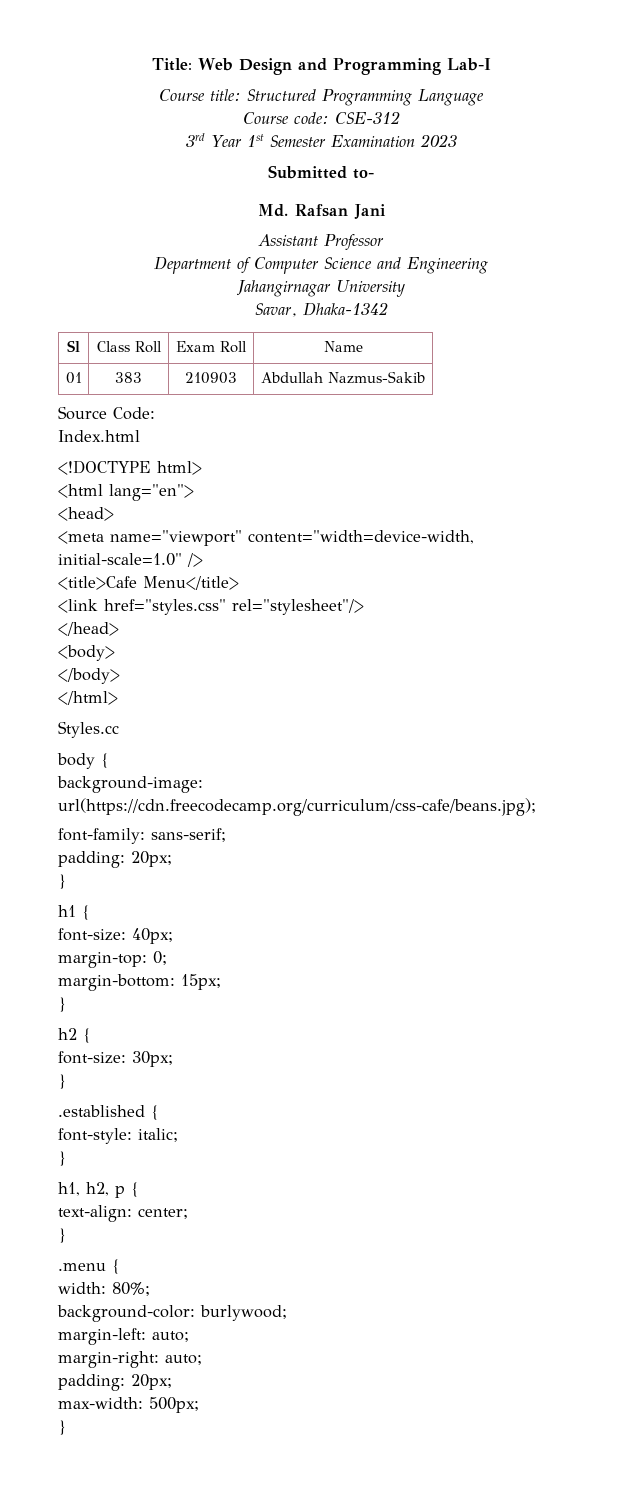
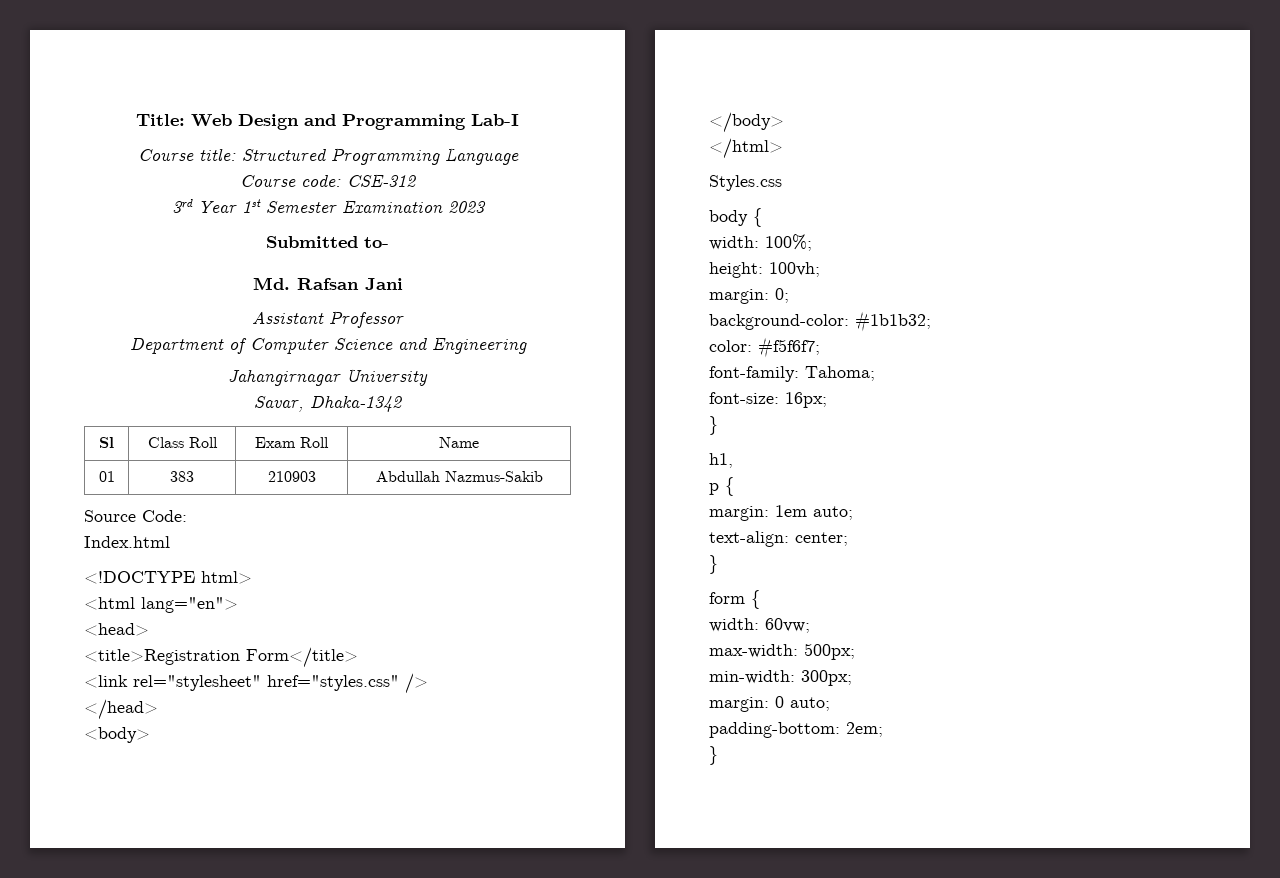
[58,530,474,546] [58,553,203,567] [58,576,239,590] [58,599,364,615] <meta name="viewport" content="width=device-width, initial-scale=1.0" /> // <title>Cafe Menu</title> // <link href="styles.css" rel="stylesheet"/> -> [84,647,358,668] [84,673,428,694] <title>Registration Form</title> // <link rel="stylesheet" href="styles.css" />
[58,721,119,738] Styles.cc -> [709,175,782,191] Styles.css
[57,776,203,793] [58,798,536,816] [58,828,226,844] [58,851,172,868] [58,874,66,889] [58,905,90,920] [58,928,173,944] [58,951,167,968] [58,974,221,991] [58,997,66,1012] [58,1028,91,1043] [58,1051,173,1067] [58,1074,66,1089] [58,1105,159,1120] [58,1128,178,1144] background-image: url(https://cdn.freecodecamp.org/curriculum/css-cafe/beans.jpg); // font-family: sans-serif; // padding: 20px; // } // h1 { // font-size: 40px; // margin-top: 0; // margin-bottom: 15px; // } // h2 { // font-size: 30px; // } // .established { // font-style: italic; -> [709,234,812,251] [709,262,820,278] [709,288,789,304] [709,311,931,332] [709,337,820,358] [709,366,875,382] [709,392,827,408] width: 100%; // height: 100vh; // margin: 0; // background-color: #1b1b32; // color: #f5f6f7; // font-family: Tahoma; // font-size: 16px;
[86,1182,109,1196] h2, -> (733, 460) //
(139, 1189) none -> [709,505,853,521] // margin: 1em auto;
[58,1259,120,1274] [58,1282,150,1296] [57,1305,287,1322] [58,1328,189,1345] [58,1351,202,1368] [58,1374,172,1391] [58,1397,199,1413] .menu { // width: 80%; // background-color: burlywood; // margin-left: auto; // margin-right: auto; // padding: 20px; // max-width: 500px; -> [709,590,760,609] [709,618,810,633] [709,643,855,660] [709,670,852,686] [709,696,830,712] [709,722,883,738] form { // width: 60vw; // max-width: 500px; // min-width: 300px; // margin: 0 auto; // padding-bottom: 2em;

